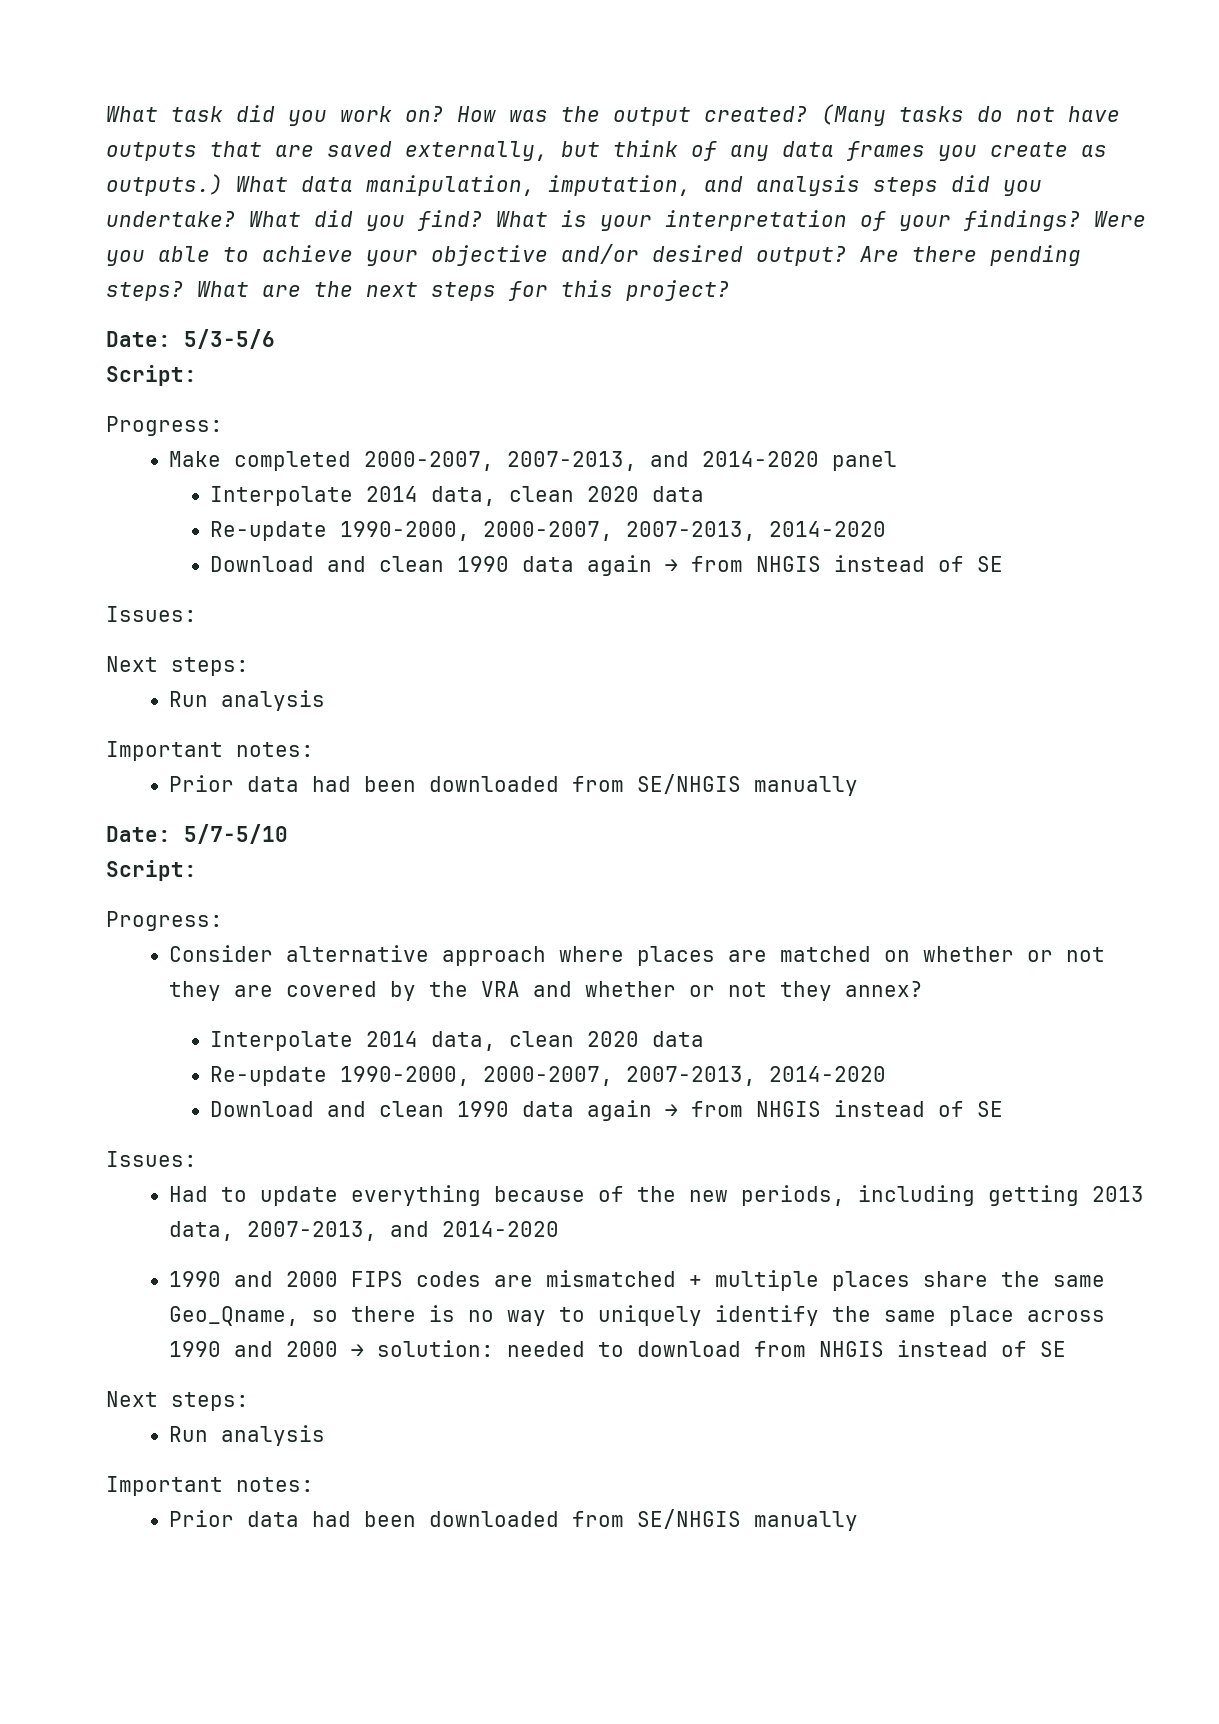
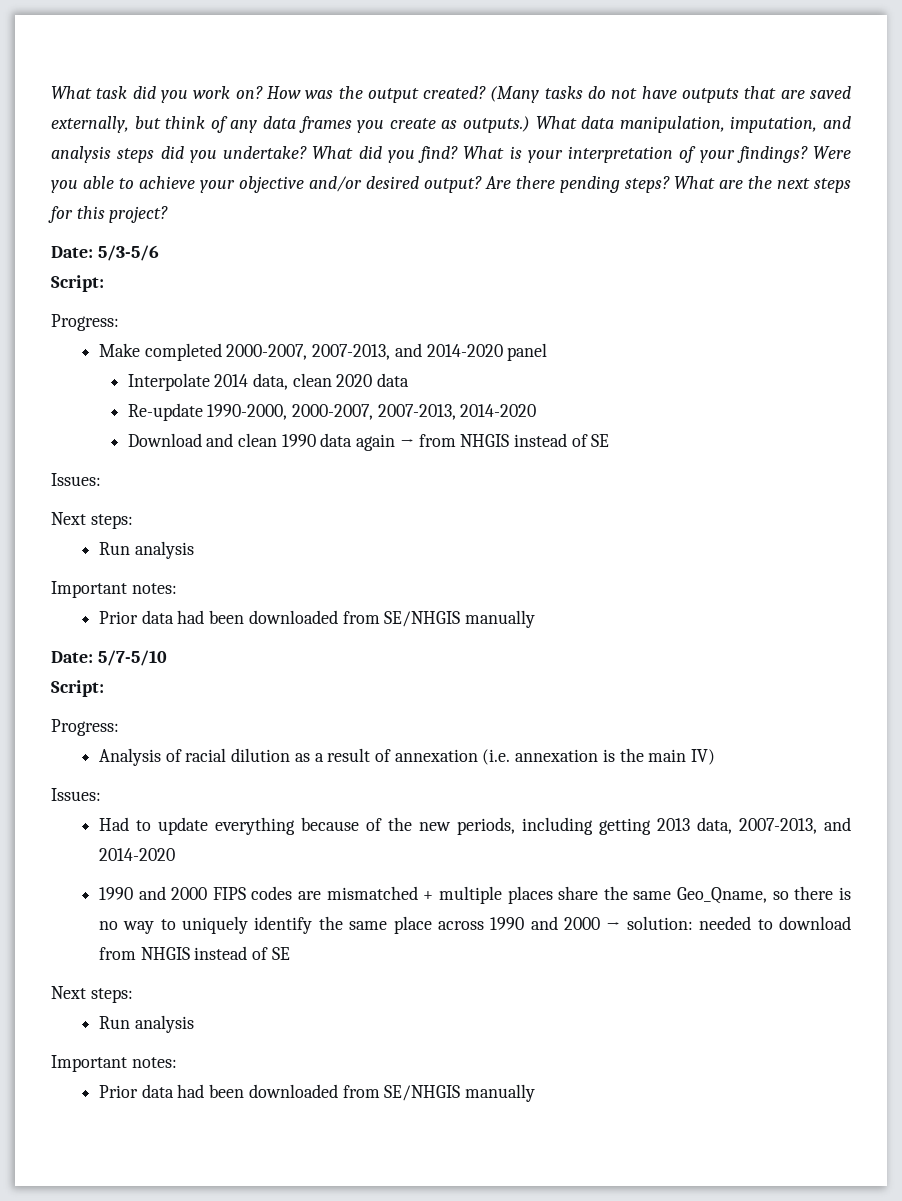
[169,945,1106,966] [169,981,924,1001] [210,1031,705,1051] [210,1066,887,1086] [210,1100,1004,1121] Consider alternative approach where places are matched on whether or not they are covered by the VRA and whether or not they annex? // Interpolate 2014 data, clean 2020 data // Re-update 1990-2000, 2000-2007, 2007-2013, 2014-2020 // Download and clean 1990 data again → from NHGIS instead of SE -> [98,748,716,766] Analysis of racial dilution as a result of annexation (i.e. annexation is the main IV)

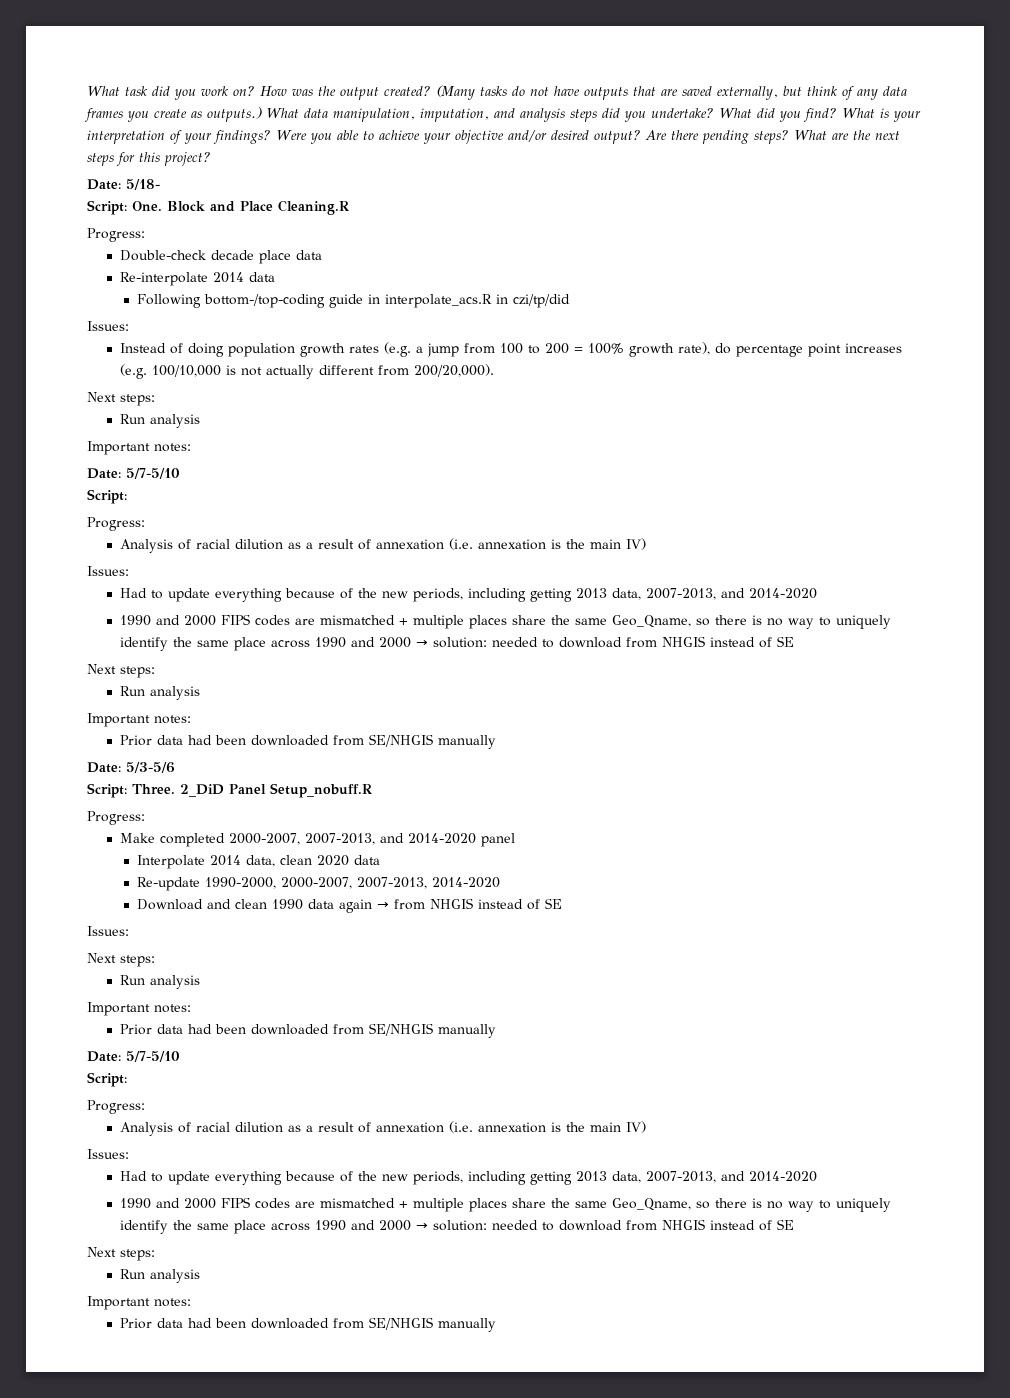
(169, 214) none -> [87,179,160,190] [87,200,349,215] [87,228,145,242] [119,250,322,264] [119,272,275,286] [137,294,571,308] [87,321,129,331] [119,342,902,357] [119,364,494,379] [87,392,155,406] [119,414,200,428] [87,441,191,455] [87,468,180,479] [87,489,127,504] [87,517,145,531] [119,538,646,553] [87,566,129,576] [119,588,817,602] [119,614,891,629] [119,636,794,651] [87,664,155,678] [119,686,200,700] [87,713,191,727] [119,734,496,749] // Date: 5/18- // Script: One. Block and Place Cleaning.R // Progress: // Double-check decade place data // Re-interpolate 2014 data // Following bottom-/top-coding guide in interpolate_acs.R in czi/tp/did // Issues: // Instead of doing population growth rates (e.g. a jump from 100 to 200 = 100% growth rate), do percentage point increases (e.g. 100/10,000 is not actually different from 200/20,000). // Next steps: // Run analysis // Important notes: // Date: 5/7-5/10 // Script: // Progress: // Analysis of racial dilution as a result of annexation (i.e. annexation is the main IV) // Issues: // Had to update everything because of the new periods, including getting 2013 data, 2007-2013, and 2014-2020 // 1990 and 2000 FIPS codes are mismatched + multiple places share the same Geo_Qname, so there is no way to uniquely identify the same place across 1990 and 2000 → solution: needed to download from NHGIS instead of SE // Next steps: // Run analysis // Important notes: // Prior data had been downloaded from SE/NHGIS manually
(104, 283) none -> [132,783,372,798] Three. 2_DiD Panel Setup_nobuff.R

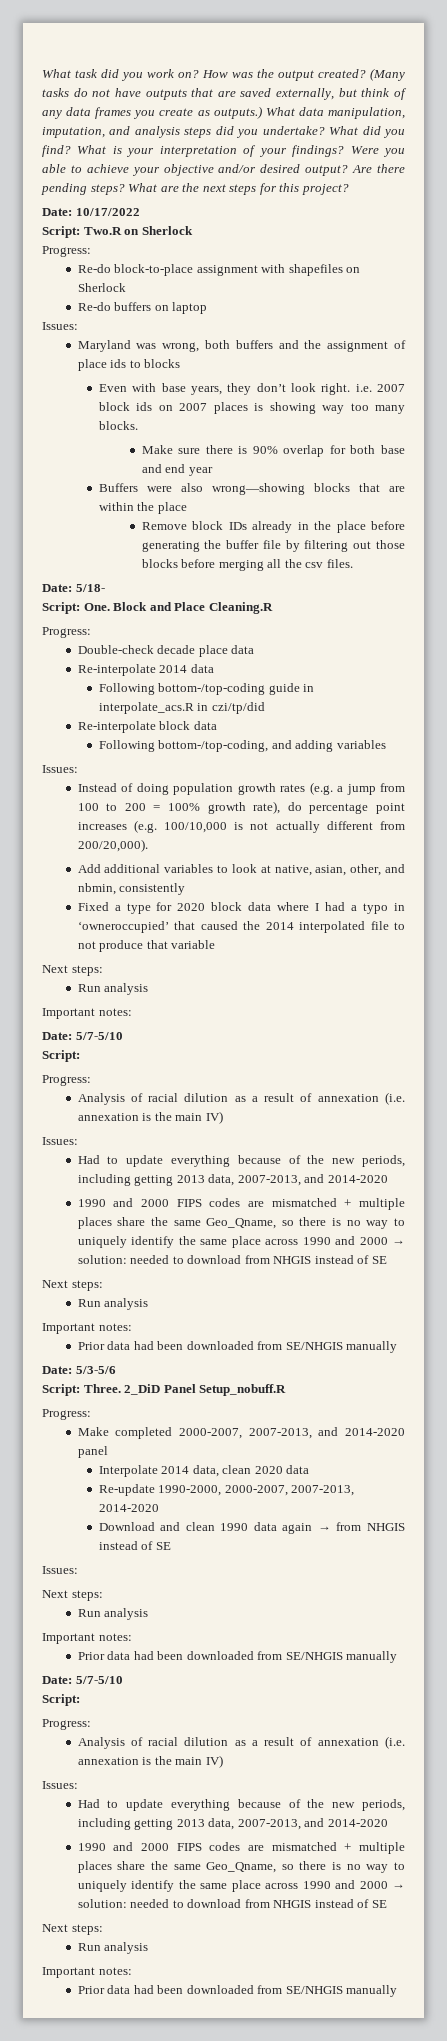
(211, 159) none -> [42,208,140,216] [42,226,193,238] [42,246,91,257] [77,264,361,276] [77,283,126,292] [77,302,208,314] [42,322,78,330] [77,340,406,352] [77,359,181,371] [98,383,405,395] [98,402,405,414] [98,421,138,430] [141,445,406,457] [141,464,213,476] [98,483,406,495] [98,502,187,514] [141,521,405,533] [141,540,405,552] [141,559,353,571] // Date: 10/17/2022 // Script: Two.R on Sherlock // Progress: // Re-do block-to-place assignment with shapefiles on Sherlock // Re-do buffers on laptop // Issues: // Maryland was wrong, both buffers and the assignment of place ids to blocks // Even with base years, they don’t look right. i.e. 2007 block ids on 2007 places is showing way too many blocks. // Make sure there is 90% overlap for both base and end year // Buffers were also wrong—showing blocks that are within the place // Remove block IDs already in the place before generating the buffer file by filtering out those blocks before merging all the csv files.
(571, 301) none -> [77,721,217,733] [98,740,386,752] // Re-interpolate block data // Following bottom-/top-coding, and adding variables
(494, 370) none -> [77,864,405,876] [77,883,186,895] [77,902,405,914] [77,921,406,933] [77,940,216,952] // Add additional variables to look at native, asian, other, and nbmin, consistently // Fixed a type for 2020 block data where I had a typo in ‘owneroccupied’ that caused the 2014 interpolated file to not produce that variable

